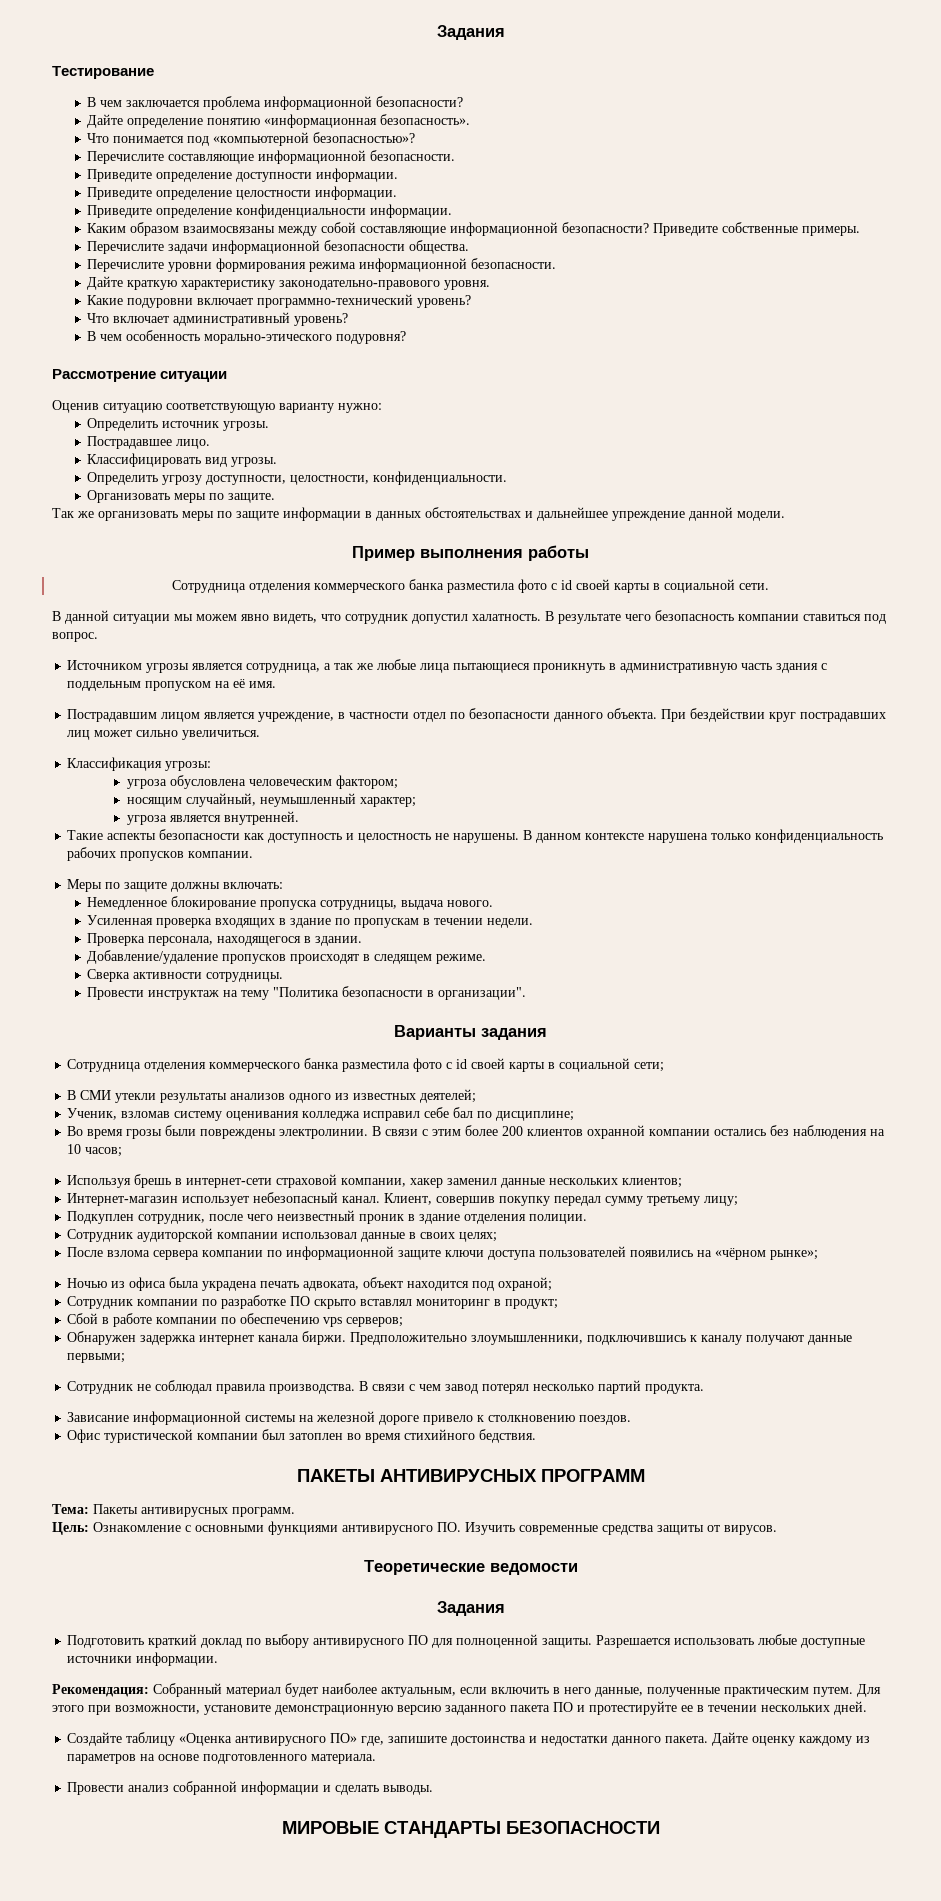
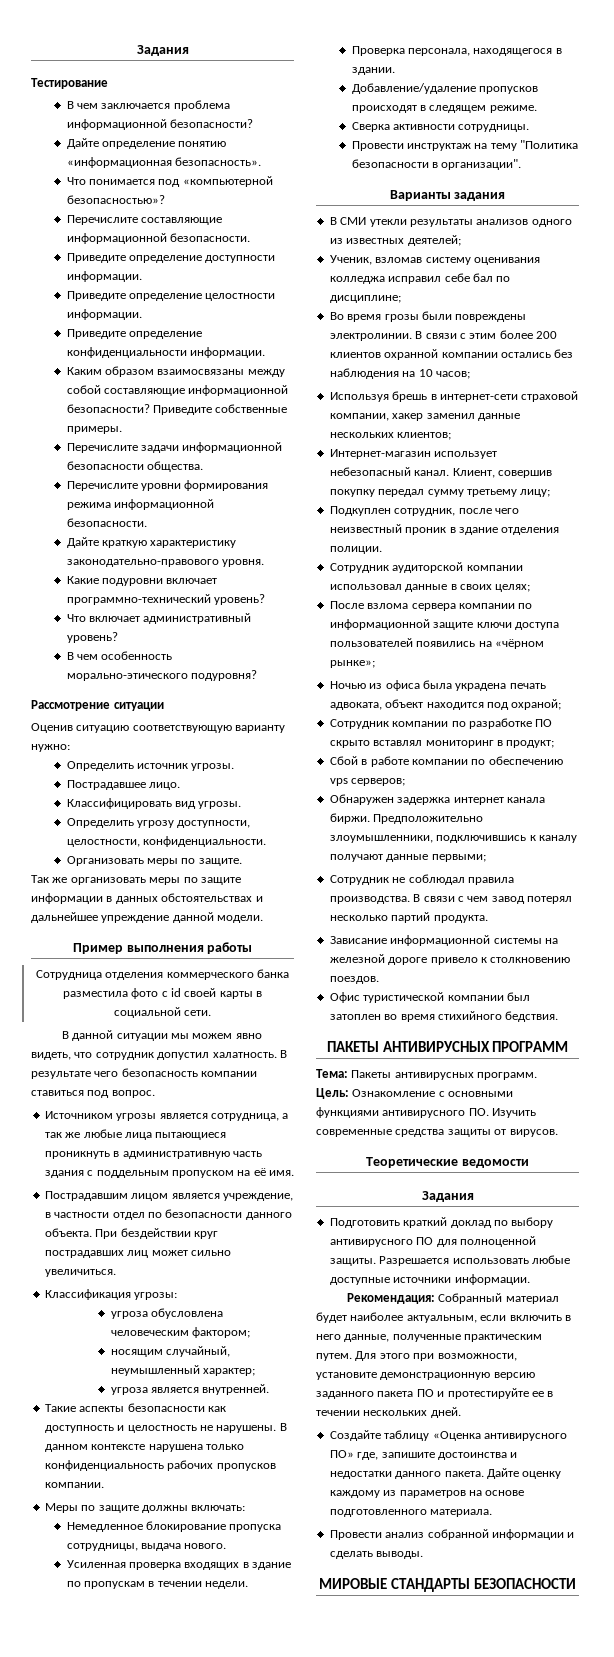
[67,1058,665,1072] // Сотрудница отделения коммерческого банка разместила фото с id своей карты в социальной сети; -> (506, 196) none

